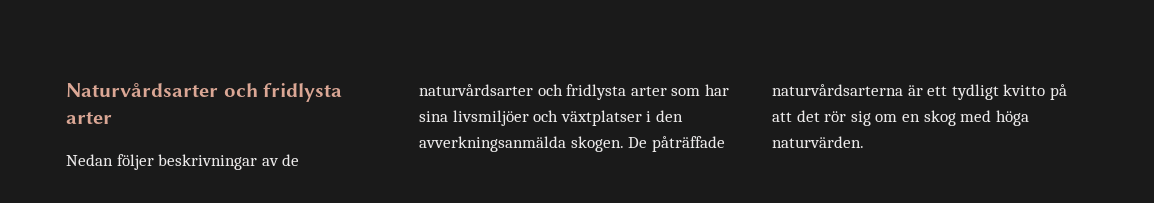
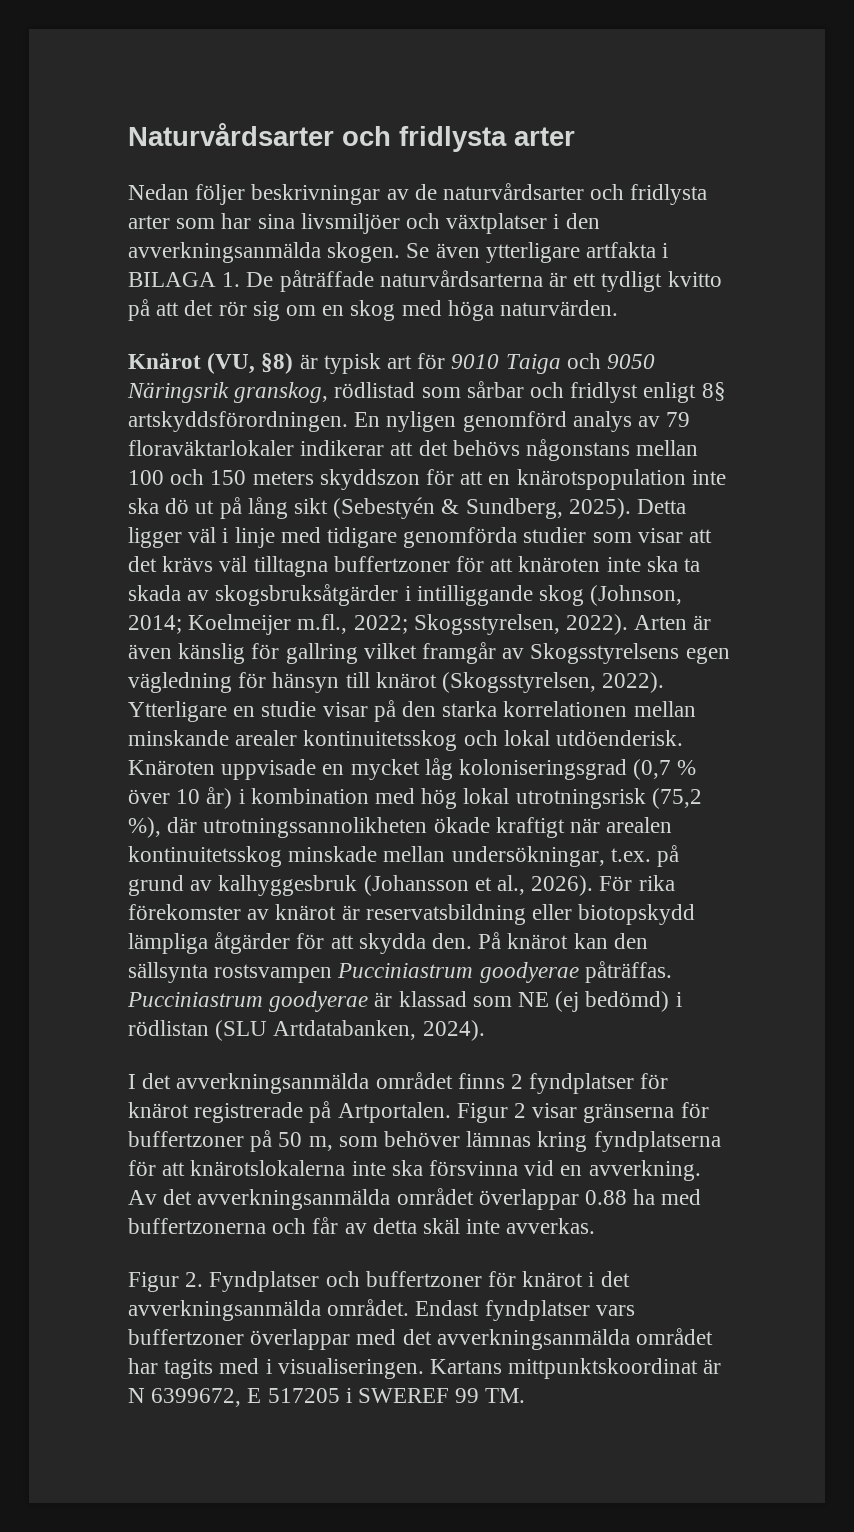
(624, 144) none -> [406,242,669,263] [128,272,241,287] Se även ytterligare artfakta i BILAGA 1.
(864, 142) none -> [128,353,656,374] [127,381,726,403] [128,411,691,432] [128,439,699,461] [128,469,726,490] [128,497,687,519] [128,527,713,548] [128,556,701,577] [128,584,683,606] [128,614,712,635] [128,642,730,664] [128,672,665,693] [128,700,696,722] [128,730,684,751] [128,758,697,780] [128,787,702,809] [128,817,673,838] [128,845,680,867] [128,875,675,896] [128,904,696,925] [128,932,648,954] [128,961,672,983] [127,991,682,1012] [128,1020,485,1041] [128,1072,669,1094] [128,1101,709,1123] [128,1130,721,1152] [128,1160,701,1181] [128,1188,702,1210] [128,1217,596,1234] [128,1271,630,1292] [128,1299,635,1321] [128,1328,714,1350] [128,1358,722,1379] [128,1388,526,1407] // Knärot (VU, §8) är typisk art för 9010 Taiga och 9050 Näringsrik granskog, rödlistad som sårbar och fridlyst enligt 8§ artskyddsförordningen. En nyligen genomförd analys av 79 floraväktarlokaler indikerar att det behövs någonstans mellan 100 och 150 meters skyddszon för att en knärotspopulation inte ska dö ut på lång sikt (Sebestyén & Sundberg, 2025). Detta ligger väl i linje med tidigare genomförda studier som visar att det krävs väl tilltagna buffertzoner för att knäroten inte ska ta skada av skogsbruksåtgärder i intilliggande skog (Johnson, 2014; Koelmeijer m.fl., 2022; Skogsstyrelsen, 2022). Arten är även känslig för gallring vilket framgår av Skogsstyrelsens egen vägledning för hänsyn till knärot (Skogsstyrelsen, 2022). Ytterligare en studie visar på den starka korrelationen mellan minskande arealer kontinuitetsskog och lokal utdöenderisk. Knäroten uppvisade en mycket låg koloniseringsgrad (0,7 % över 10 år) i kombination med hög lokal utrotningsrisk (75,2 %), där utrotningssannolikheten ökade kraftigt när arealen kontinuitetsskog minskade mellan undersökningar, t.ex. på grund av kalhyggesbruk (Johansson et al., 2026). För rika förekomster av knärot är reservatsbildning eller biotopskydd lämpliga åtgärder för att skydda den. På knärot kan den sällsynta rostsvampen Pucciniastrum goodyerae påträffas. Pucciniastrum goodyerae är klassad som NE (ej bedömd) i rödlistan (SLU Artdatabanken, 2024). // I det avverkningsanmälda området finns 2 fyndplatser för knärot registrerade på Artportalen. Figur 2 visar gränserna för buffertzoner på 50 m, som behöver lämnas kring fyndplatserna för att knärotslokalerna inte ska försvinna vid en avverkning. Av det avverkningsanmälda området överlappar 0.88 ha med buffertzonerna och får av detta skäl inte avverkas. // Figur 2. Fyndplatser och buffertzoner för knärot i det avverkningsanmälda området. Endast fyndplatser vars buffertzoner överlappar med det avverkningsanmälda området har tagits med i visualiseringen. Kartans mittpunktskoordinat är N 6399672, E 517205 i SWEREF 99 TM.

